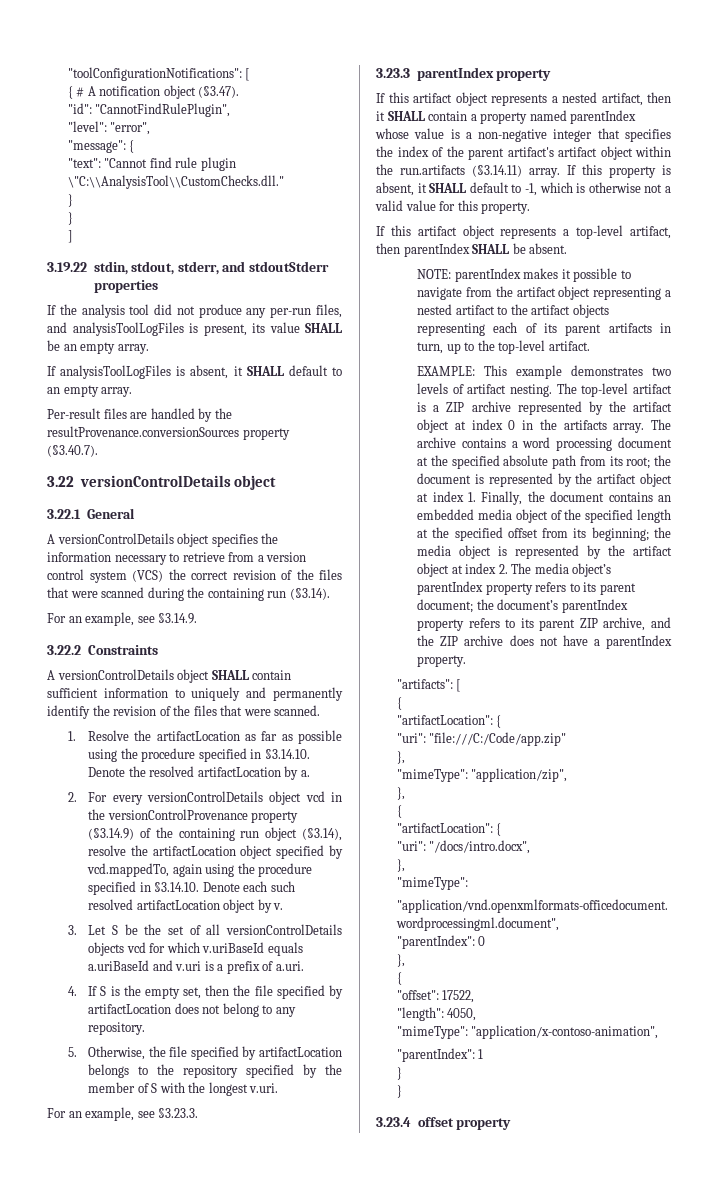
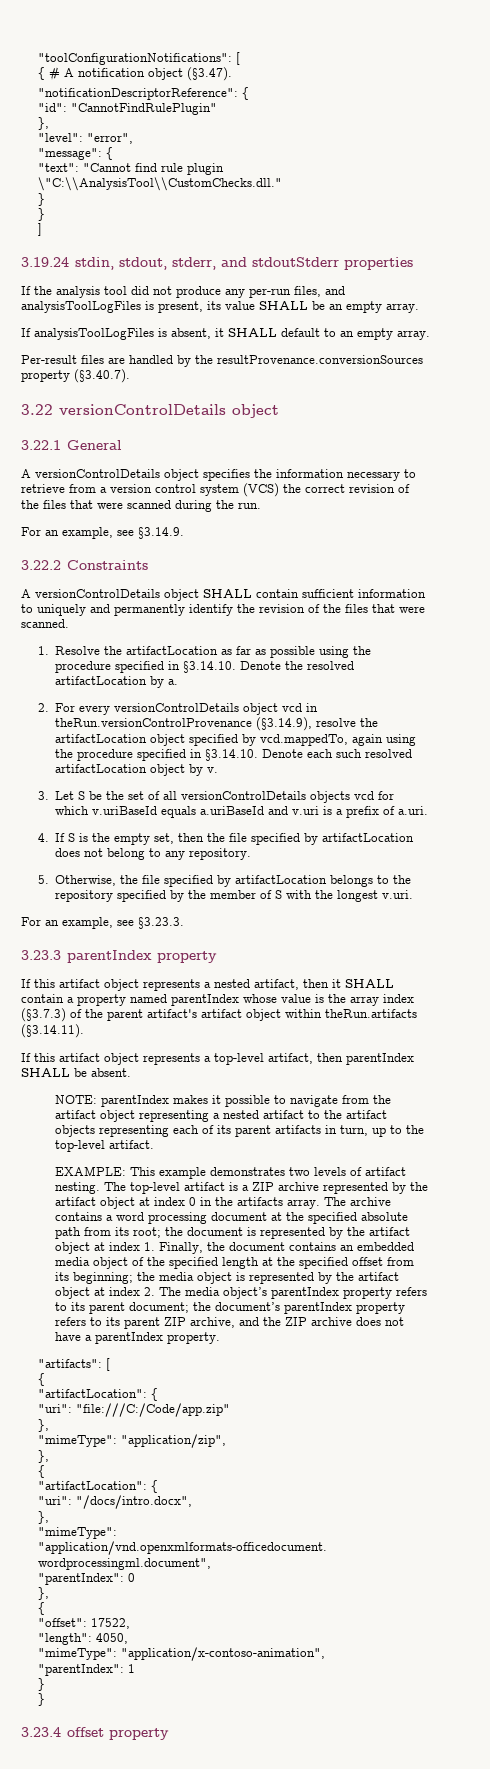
(240, 92) none -> [38,87,250,100] // "notificationDescriptorReference": {
[95,103,231,117] "CannotFindRulePlugin", -> [71,103,218,115] [38,117,50,130] "CannotFindRulePlugin" // },
[47,262,87,272] 3.19.22 -> [21,257,69,267] 3.19.24
[207,588,330,601] containing run (§3.14). -> [238,502,261,509] run.
[88,809,299,823] [88,827,343,841] the versionControlProvenance property (§3.14.9) of the containing run object (§3.14), -> [55,717,313,731] theRun.versionControlProvenance (§3.14.9),
[465,128,671,142] [376,146,429,157] a non-negative integer that specifies the index -> [328,994,414,1006] [21,1008,66,1022] the array index (§3.7.3)
[376,164,671,178] [376,182,671,196] [375,200,531,214] the run.artifacts (§3.14.11) array. If this property is absent, it SHALL default to -1, which is otherwise not a valid value for this property. -> [325,1009,417,1018] [21,1024,84,1038] theRun.artifacts (§3.14.11).

